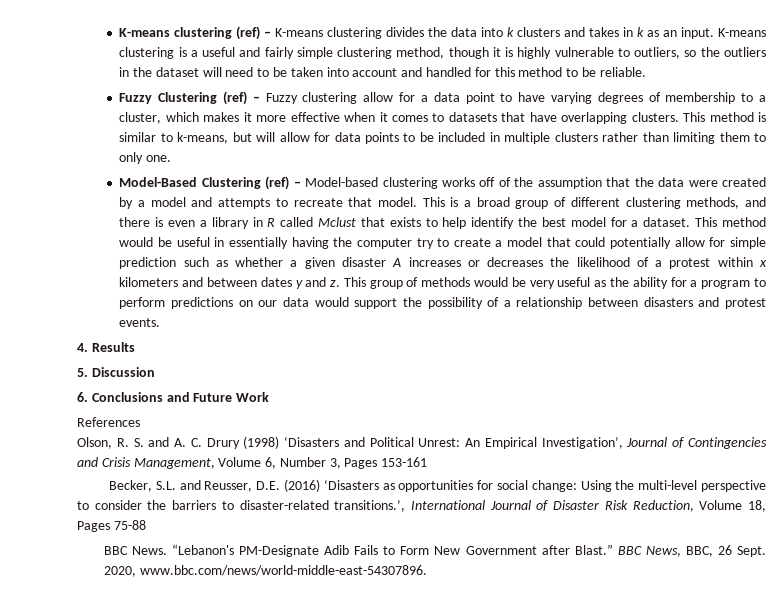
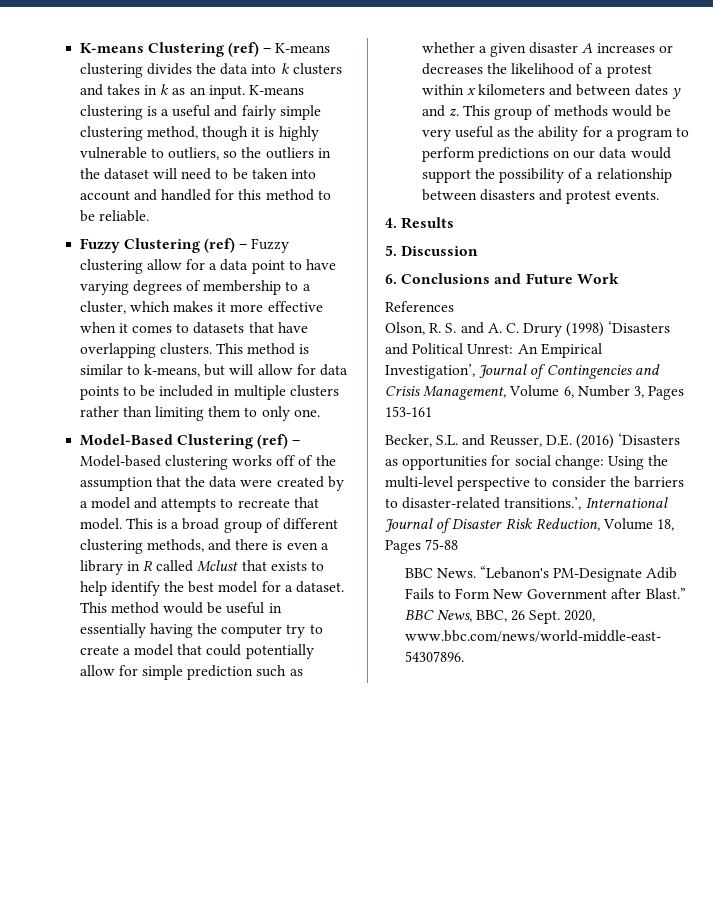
[119,27,233,39] K-means clustering -> [79,42,224,57] K-means Clustering

